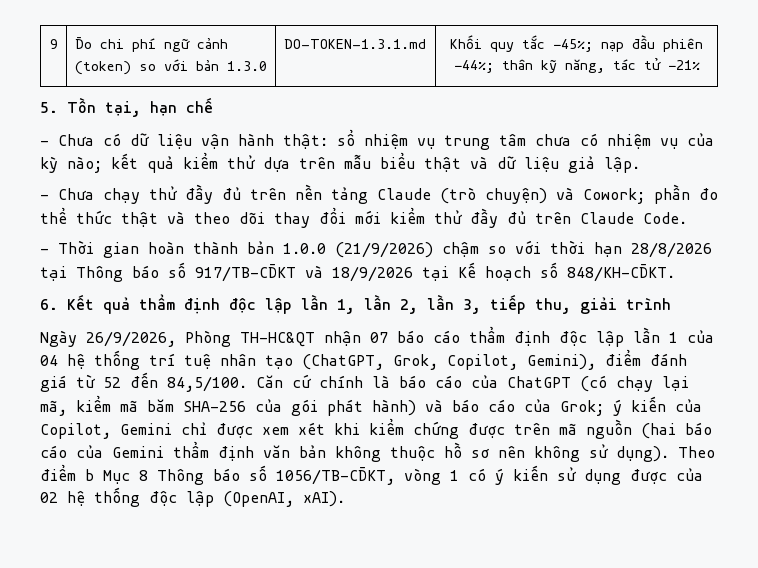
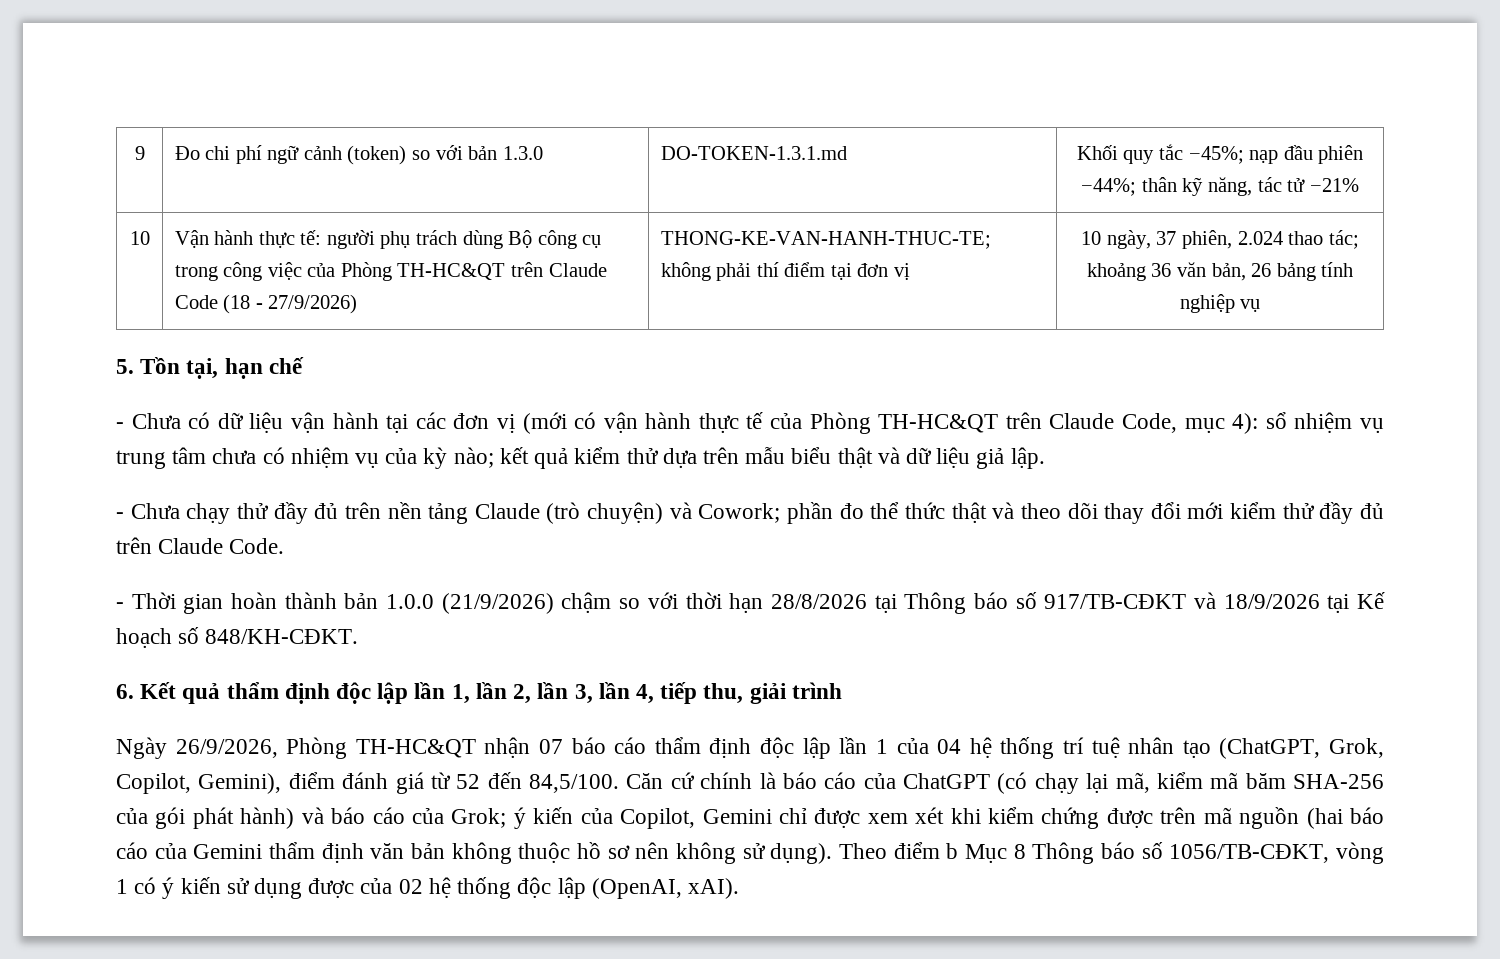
(700, 65) none -> [129,231,150,245] [174,230,602,249] [174,262,607,281] [174,294,358,314] [660,231,991,249] [660,262,910,281] [1081,230,1359,249] [1086,262,1354,281] [1179,294,1261,313] // 10 | Vận hành thực tế: người phụ trách dùng Bộ công cụ trong công việc của Phòng TH-HC&QT trên Claude Code (18 - 27/9/2026) | THONG-KE-VAN-HANH-THUC-TE; không phải thí điểm tại đơn vị | 10 ngày, 37 phiên, 2.024 thao tác; khoảng 36 văn bản, 26 bảng tính nghiệp vụ
[283,134,328,149] thật: -> [386,412,1259,434] tại các đơn vị (mới có vận hành thực tế của Phòng TH-HC&QT trên Claude Code, mục 4):
(481, 306) none -> [598,682,654,704] lần 4,

